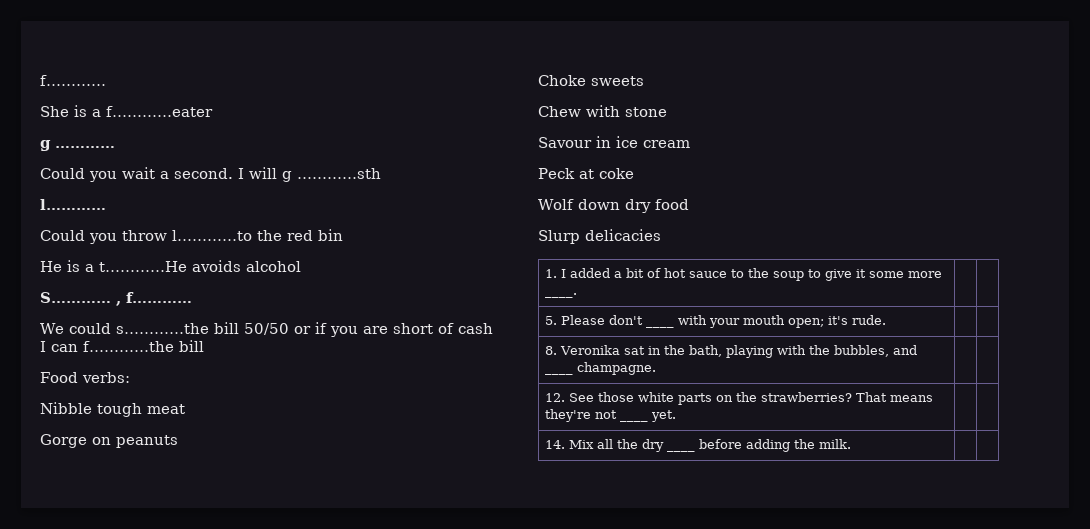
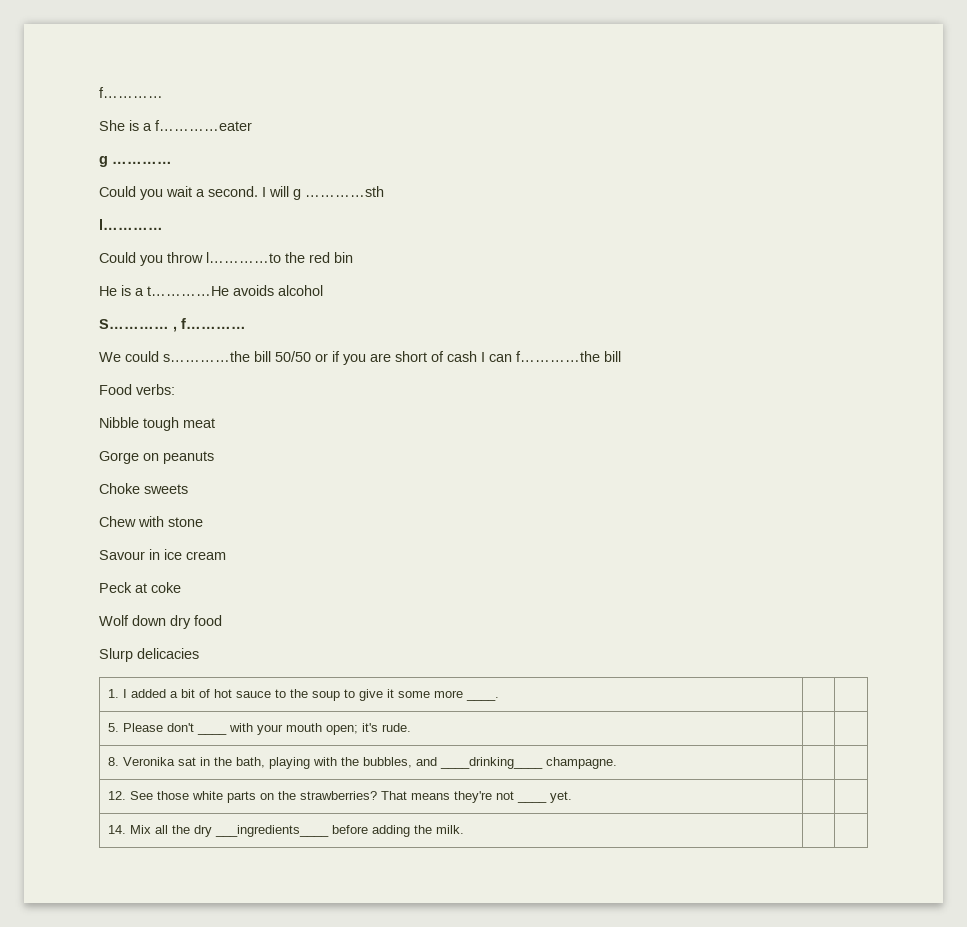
[545,372,574,375] ____ -> [439,757,543,769] ____drinking____
[667,449,696,452] ____ -> [214,825,329,837] ___ingredients____

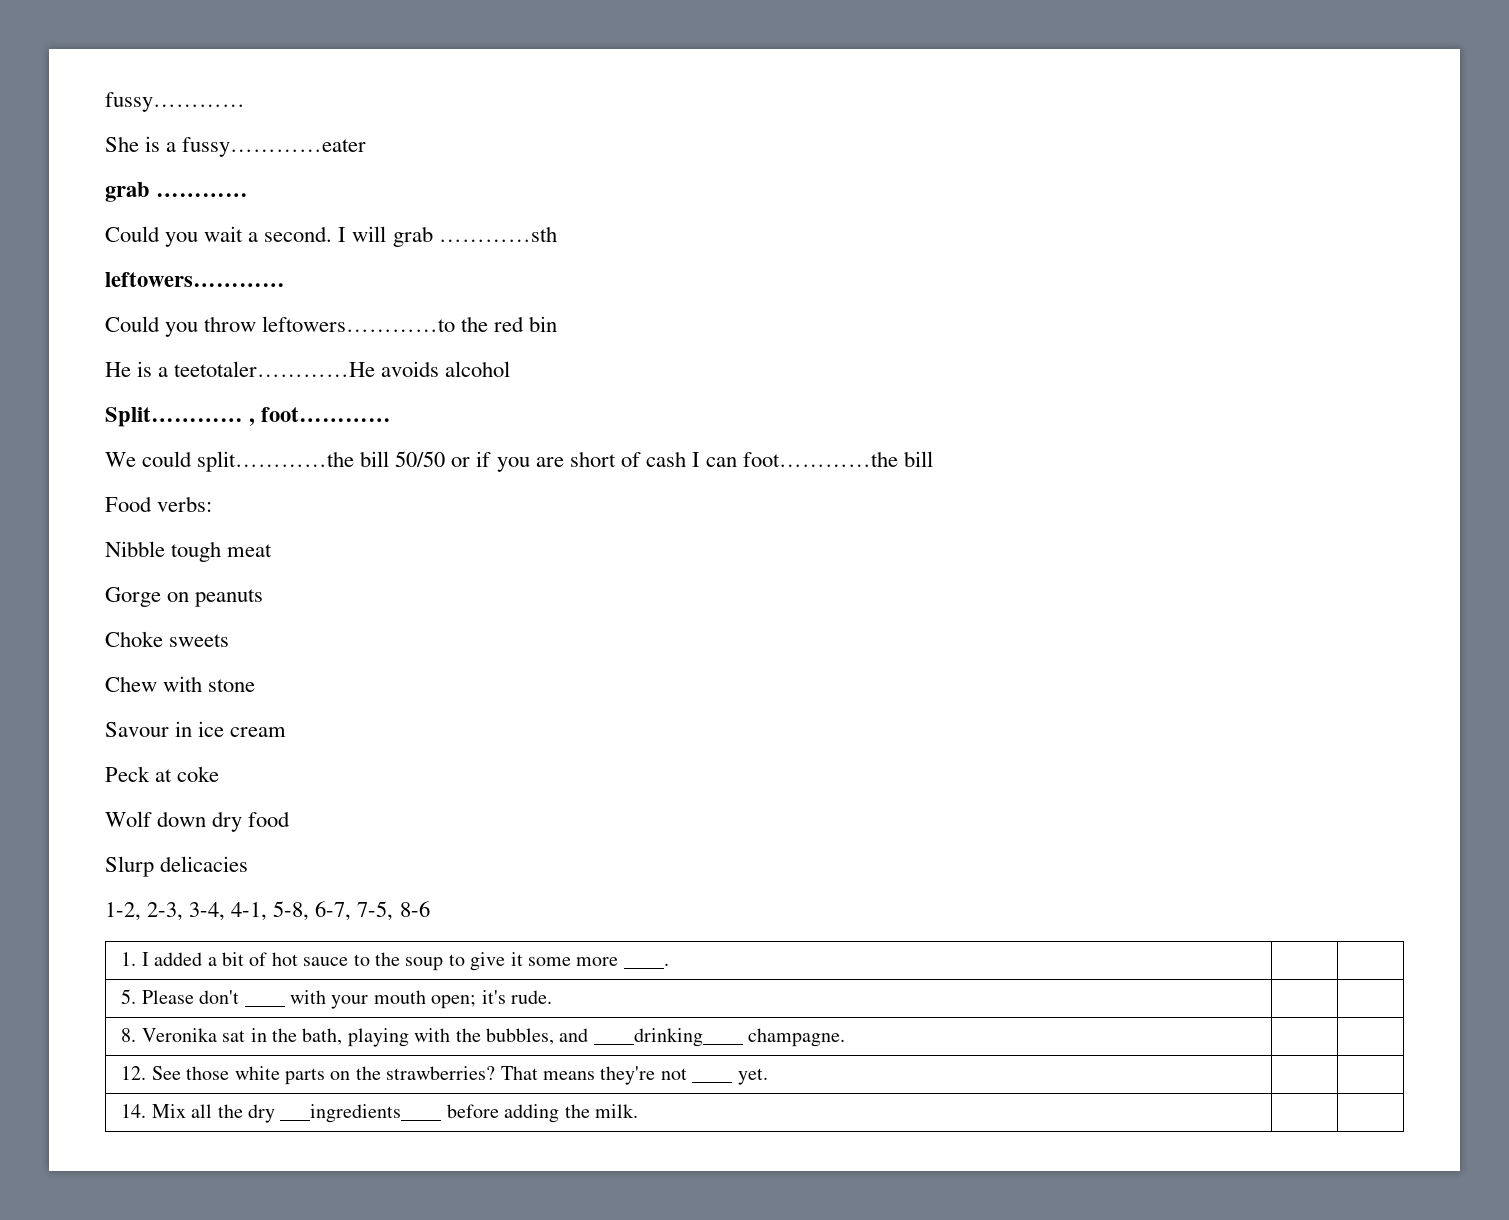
[99,87,163,98] f………… -> [105,92,245,112] fussy…………
[155,120,252,131] [99,156,108,167] f…………eater // g -> [182,137,367,157] [105,182,150,202] fussy…………eater // grab
[293,189,301,200] g -> [392,226,433,247] grab
[99,219,163,230] l………… -> [105,272,285,287] leftowers…………
[206,252,281,263] l…………to -> [262,316,456,332] leftowers…………to
[147,286,229,296] t…………He -> [174,361,376,377] teetotaler…………He
[99,318,246,332] S………… , f………… -> [105,407,392,427] Split………… , foot…………
[163,351,250,362] s…………the -> [197,451,355,472] split…………the
[516,351,600,362] f…………the -> [743,451,899,467] foot…………the
(199, 653) none -> [105,901,430,921] // 1-2, 2-3, 3-4, 4-1, 5-8, 6-7, 7-5, 8-6

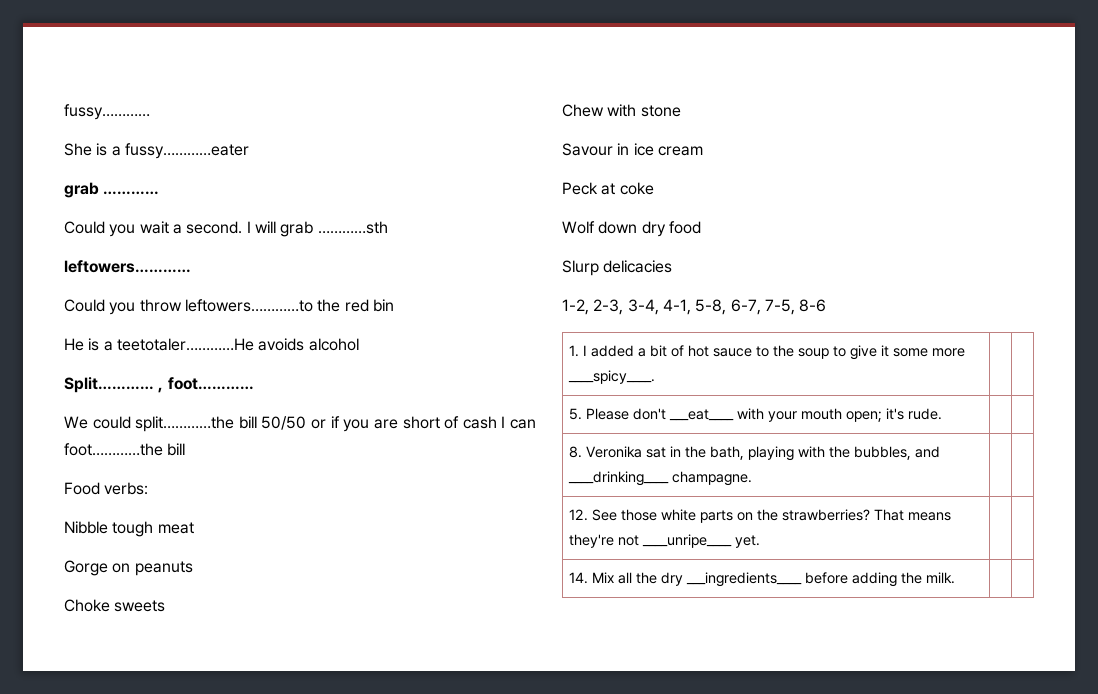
[623,963,669,969] ____. -> [567,370,655,384] ____spicy____.
[244,1004,285,1007] ____ -> [668,409,734,421] ___eat____
[692,1080,733,1083] ____ -> [641,534,732,548] ____unripe____

